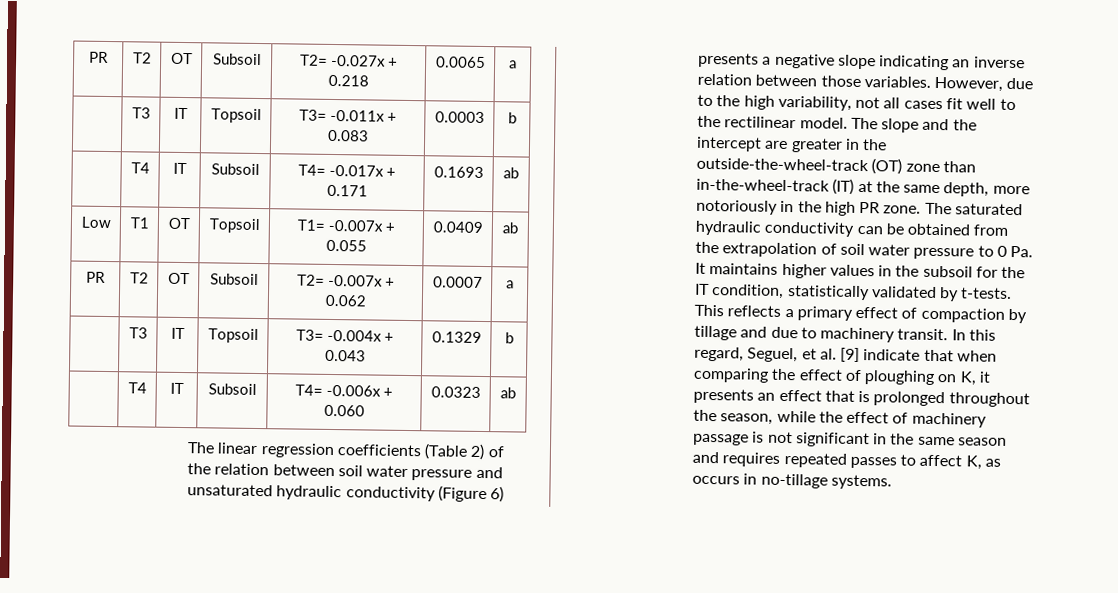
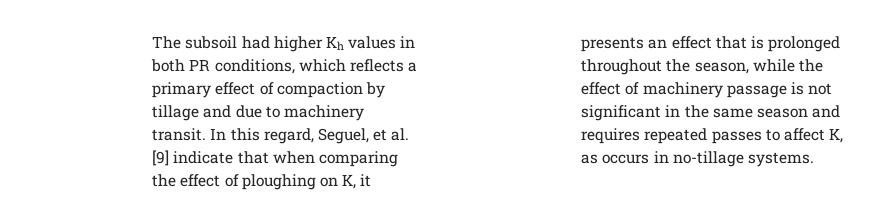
[89,51,109,63] [132,52,152,64] [170,52,193,65] [212,53,262,66] [300,54,398,67] [327,74,369,87] [435,56,486,68] [509,60,517,69] [131,107,151,119] [173,107,188,120] [210,108,262,124] [299,109,397,122] [327,129,369,142] [434,111,485,123] [507,112,517,124] [130,162,150,174] [172,162,187,175] [210,163,260,176] [298,164,396,177] [326,184,368,197] [433,166,484,178] [503,167,519,179] [80,216,112,229] [129,217,150,229] [167,217,191,230] [208,218,261,234] [297,219,395,232] [325,239,367,252] [432,221,483,233] [502,222,518,234] [86,271,106,283] [129,272,149,284] [167,272,190,285] [209,273,259,286] [297,274,395,287] [324,294,366,307] [432,276,483,288] [506,280,514,289] [128,327,148,339] [170,327,185,340] [207,328,259,344] [296,329,394,342] [324,349,366,362] [431,331,482,343] [504,332,514,344] [127,382,147,394] [169,382,184,395] [207,383,257,395] [295,384,393,397] [323,404,365,417] [430,386,481,398] [500,387,516,399] [186,442,505,461] [186,463,503,481] [186,484,505,503] [697,52,1025,71] [696,73,1034,92] [696,94,1016,111] [696,115,977,133] [695,136,888,153] [695,157,976,175] [695,178,1030,197] [695,199,1024,216] [694,220,1009,237] [694,241,1034,260] [694,262,1026,279] [694,283,1013,302] [693,304,724,317] PR | T2 | OT | Subsoil | T2= -0.027x + 0.218 | 0.0065 | a // | T3 | IT | Topsoil | T3= -0.011x + 0.083 | 0.0003 | b // | T4 | IT | Subsoil | T4= -0.017x + 0.171 | 0.1693 | ab // Low | T1 | OT | Topsoil | T1= -0.007x + 0.055 | 0.0409 | ab // PR | T2 | OT | Subsoil | T2= -0.007x + 0.062 | 0.0007 | a // | T3 | IT | Topsoil | T3= -0.004x + 0.043 | 0.1329 | b // | T4 | IT | Subsoil | T4= -0.006x + 0.060 | 0.0323 | ab // The linear regression coefficients (Table 2) of the relation between soil water pressure and unsaturated hydraulic conductivity (Figure 6) presents a negative slope indicating an inverse relation between those variables. However, due to the high variability, not all cases fit well to the rectilinear model. The slope and the intercept are greater in the outside-the-wheel-track (OT) zone than in-the-wheel-track (IT) at the same depth, more notoriously in the high PR zone. The saturated hydraulic conductivity can be obtained from the extrapolation of soil water pressure to 0 Pa. It maintains higher values in the subsoil for the IT condition, statistically validated by t-tests. This -> [152,36,416,52] [151,59,346,74] The subsoil had higher Kh values in both PR conditions, which

